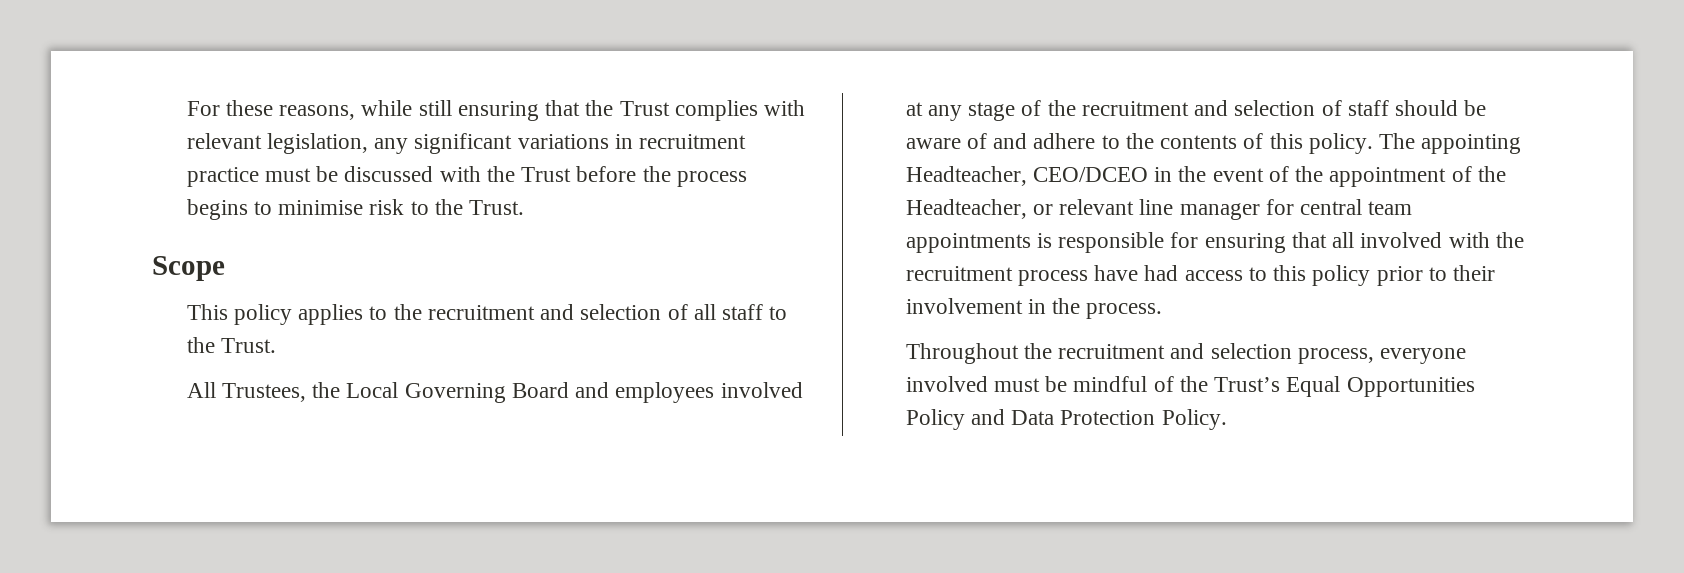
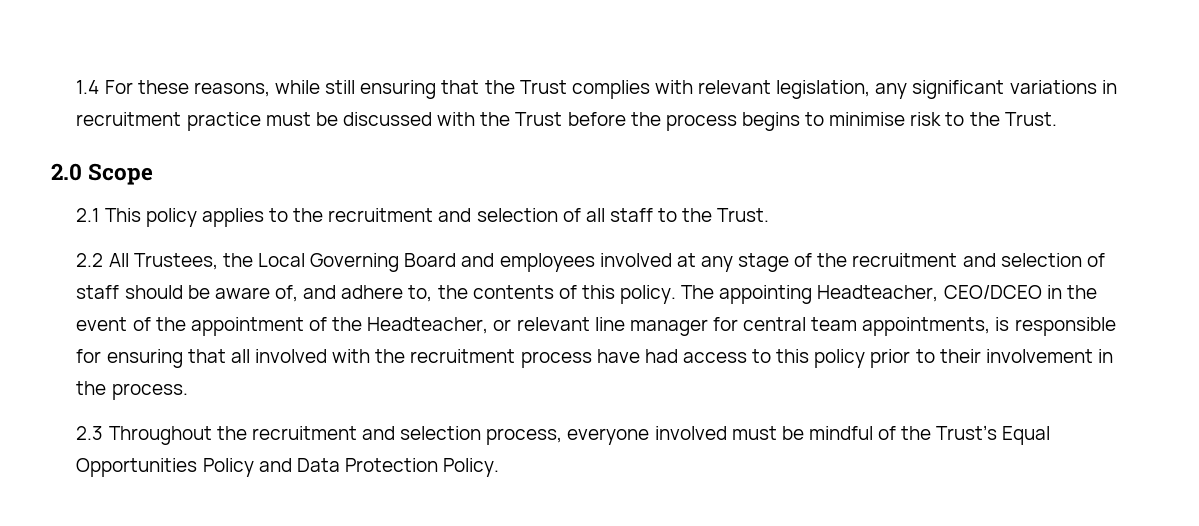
(186, 108) none -> [76,80,100,94] 1.4
(525, 207) none -> [51,163,82,181] 2.0
(225, 268) none -> [76,208,100,222] 2.1
(277, 345) none -> [76,253,104,267] 2.2
[967,133,988,149] of -> [274,285,298,302] of,
[1101,135,1120,149] to -> [408,285,433,302] to,
[905,233,1031,253] appointments -> [862,317,991,336] appointments,
(1163, 311) none -> [76,426,104,440] 2.3

